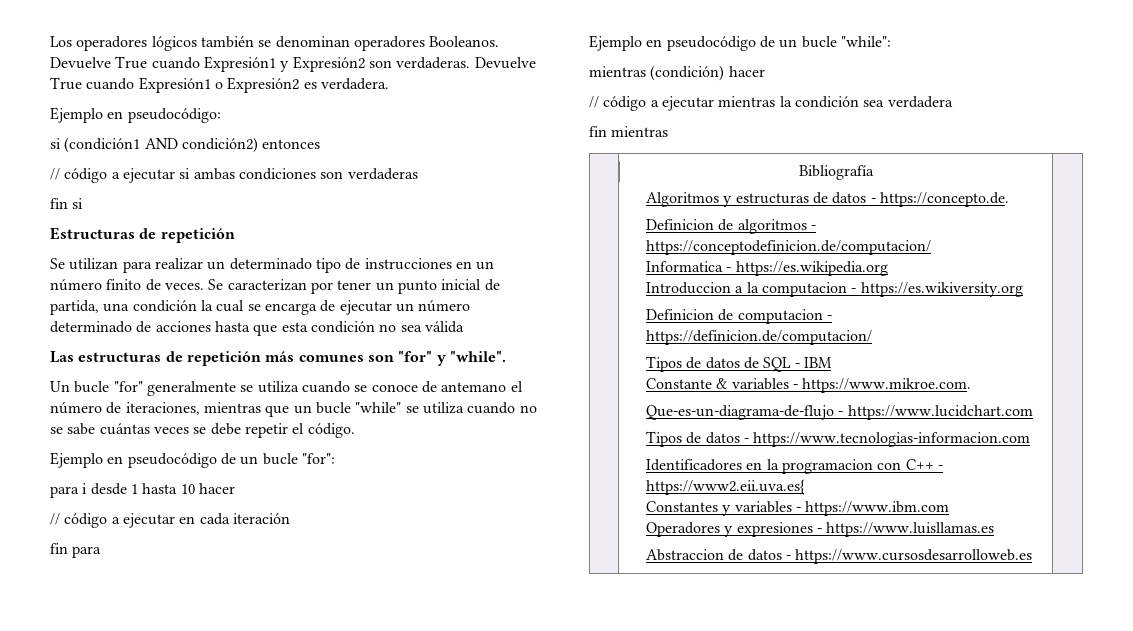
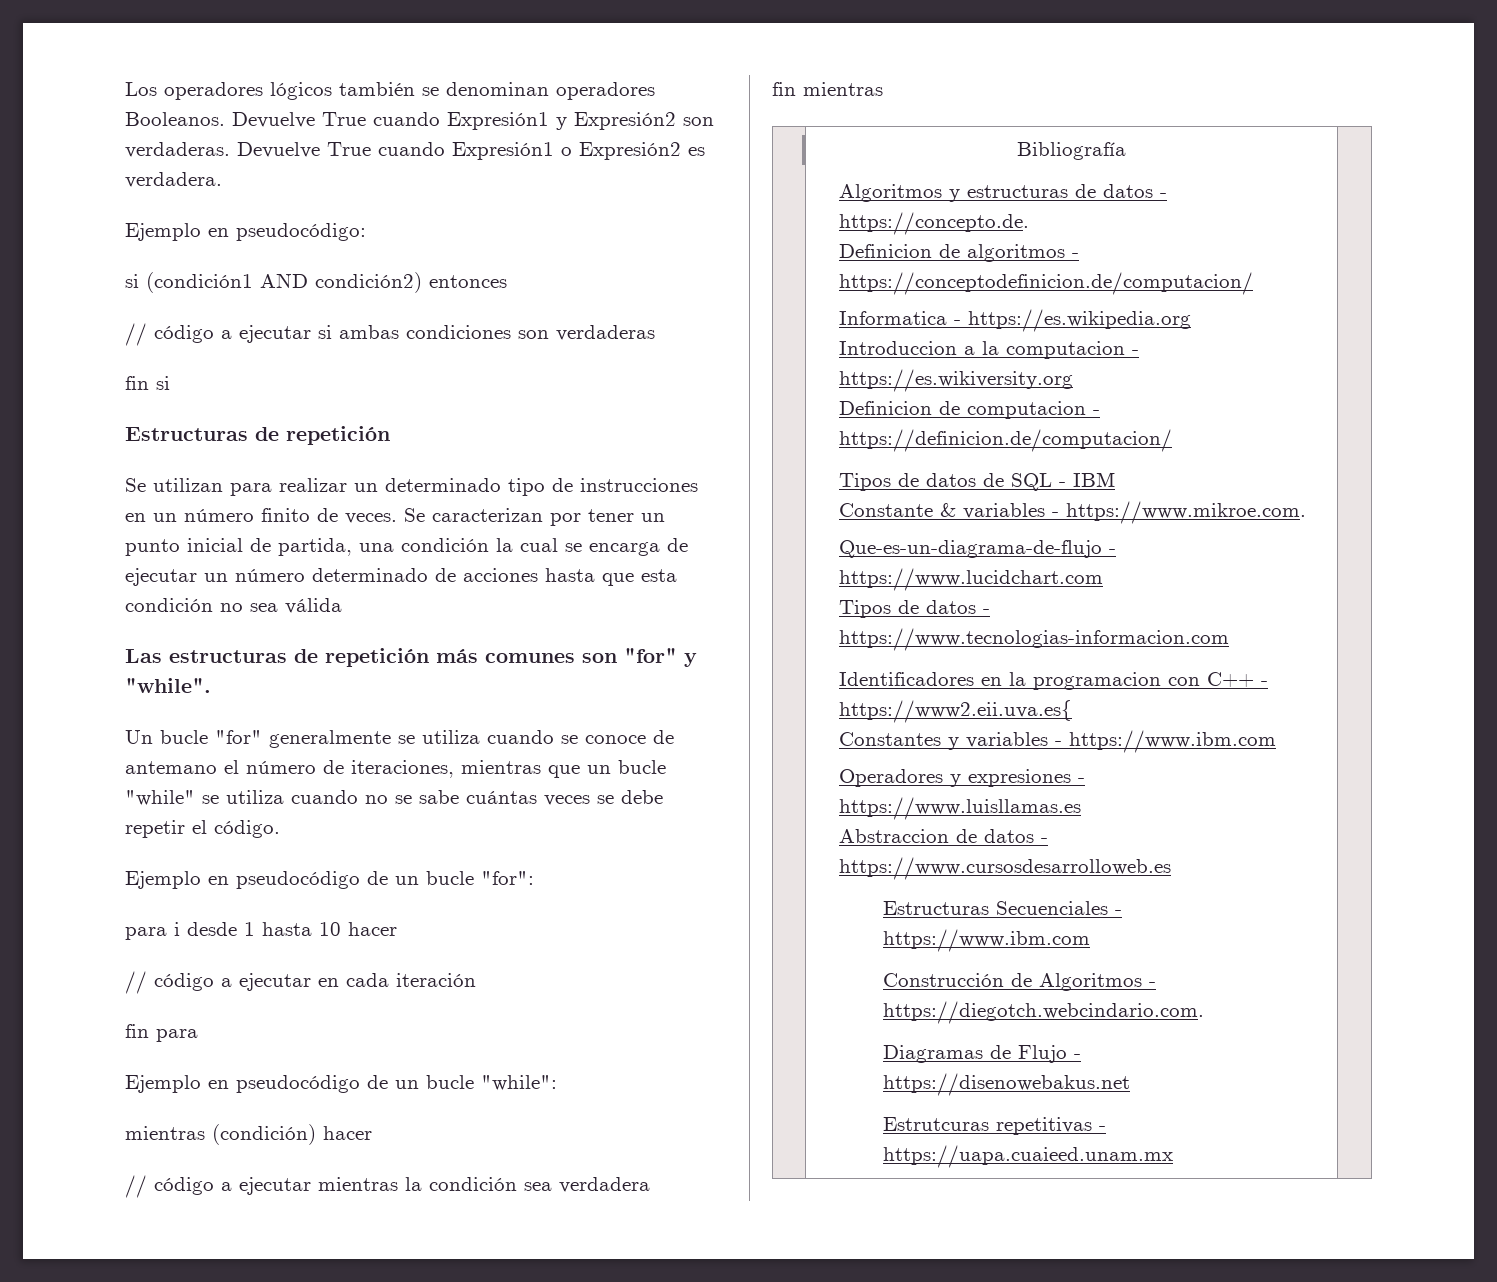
(1033, 556) none -> [882,901,1122,915] [882,929,1090,952] [882,973,1156,991] [882,1001,1204,1024] [882,1045,1081,1063] [882,1073,1130,1096] [882,1117,1106,1135] [882,1145,1173,1168] // Estructuras Secuenciales - https://www.ibm.com // Construcción de Algoritmos - https://diegotch.webcindario.com. // Diagramas de Flujo - https://disenowebakus.net // Estrutcuras repetitivas - https://uapa.cuaieed.unam.mx

